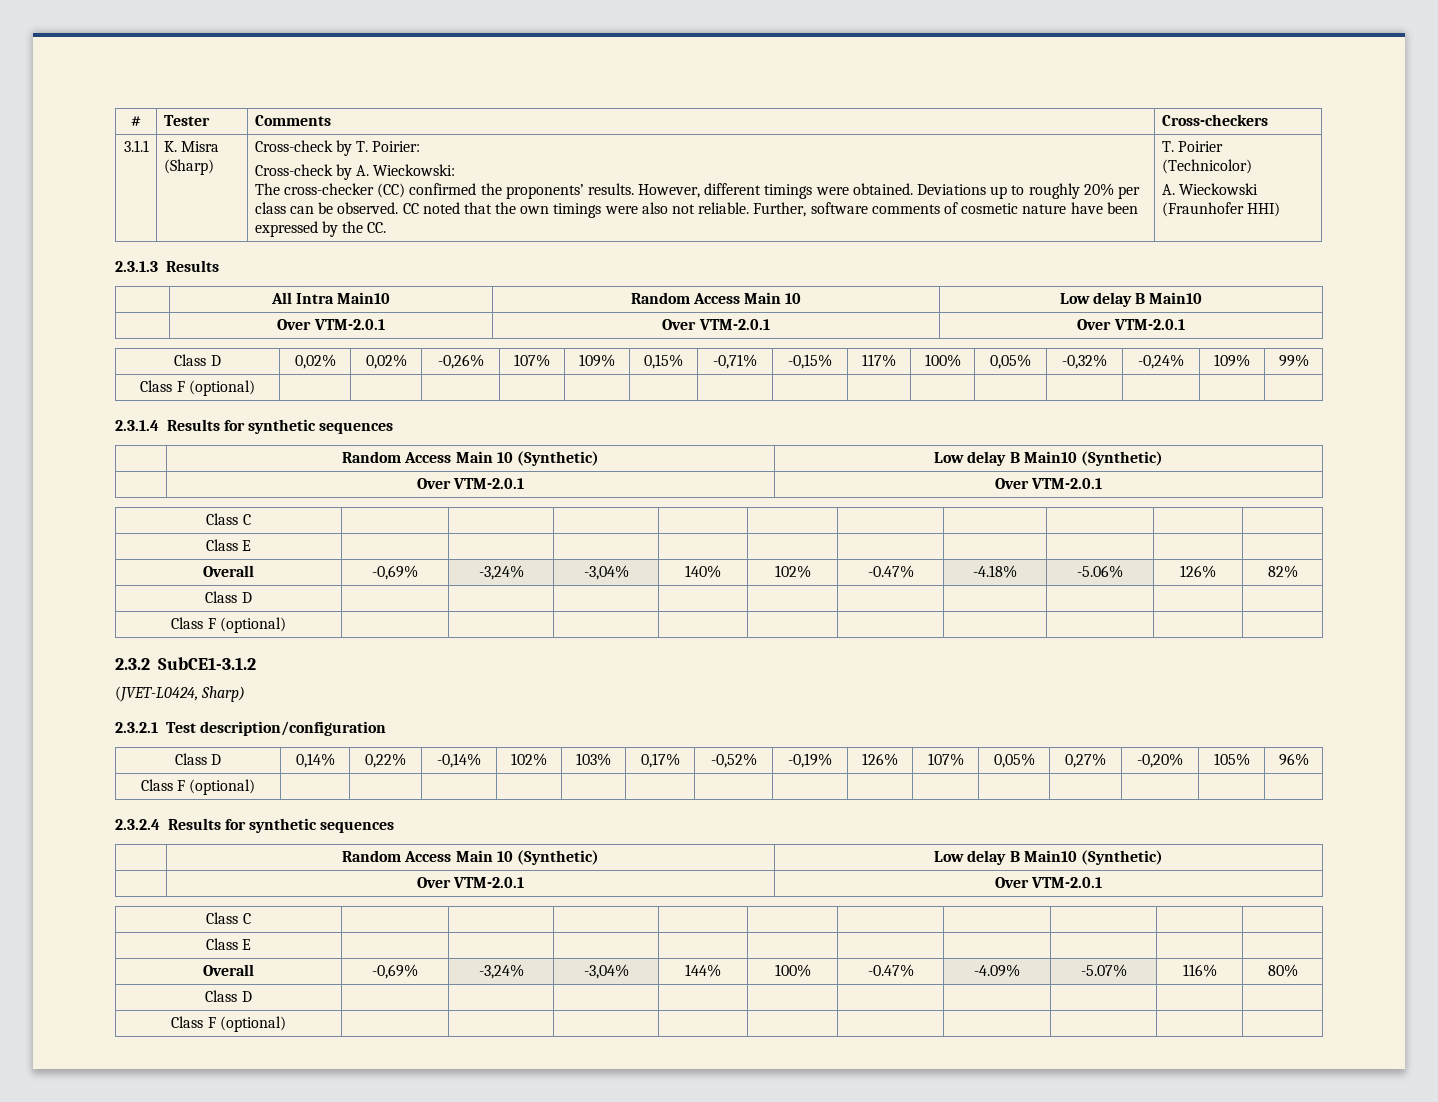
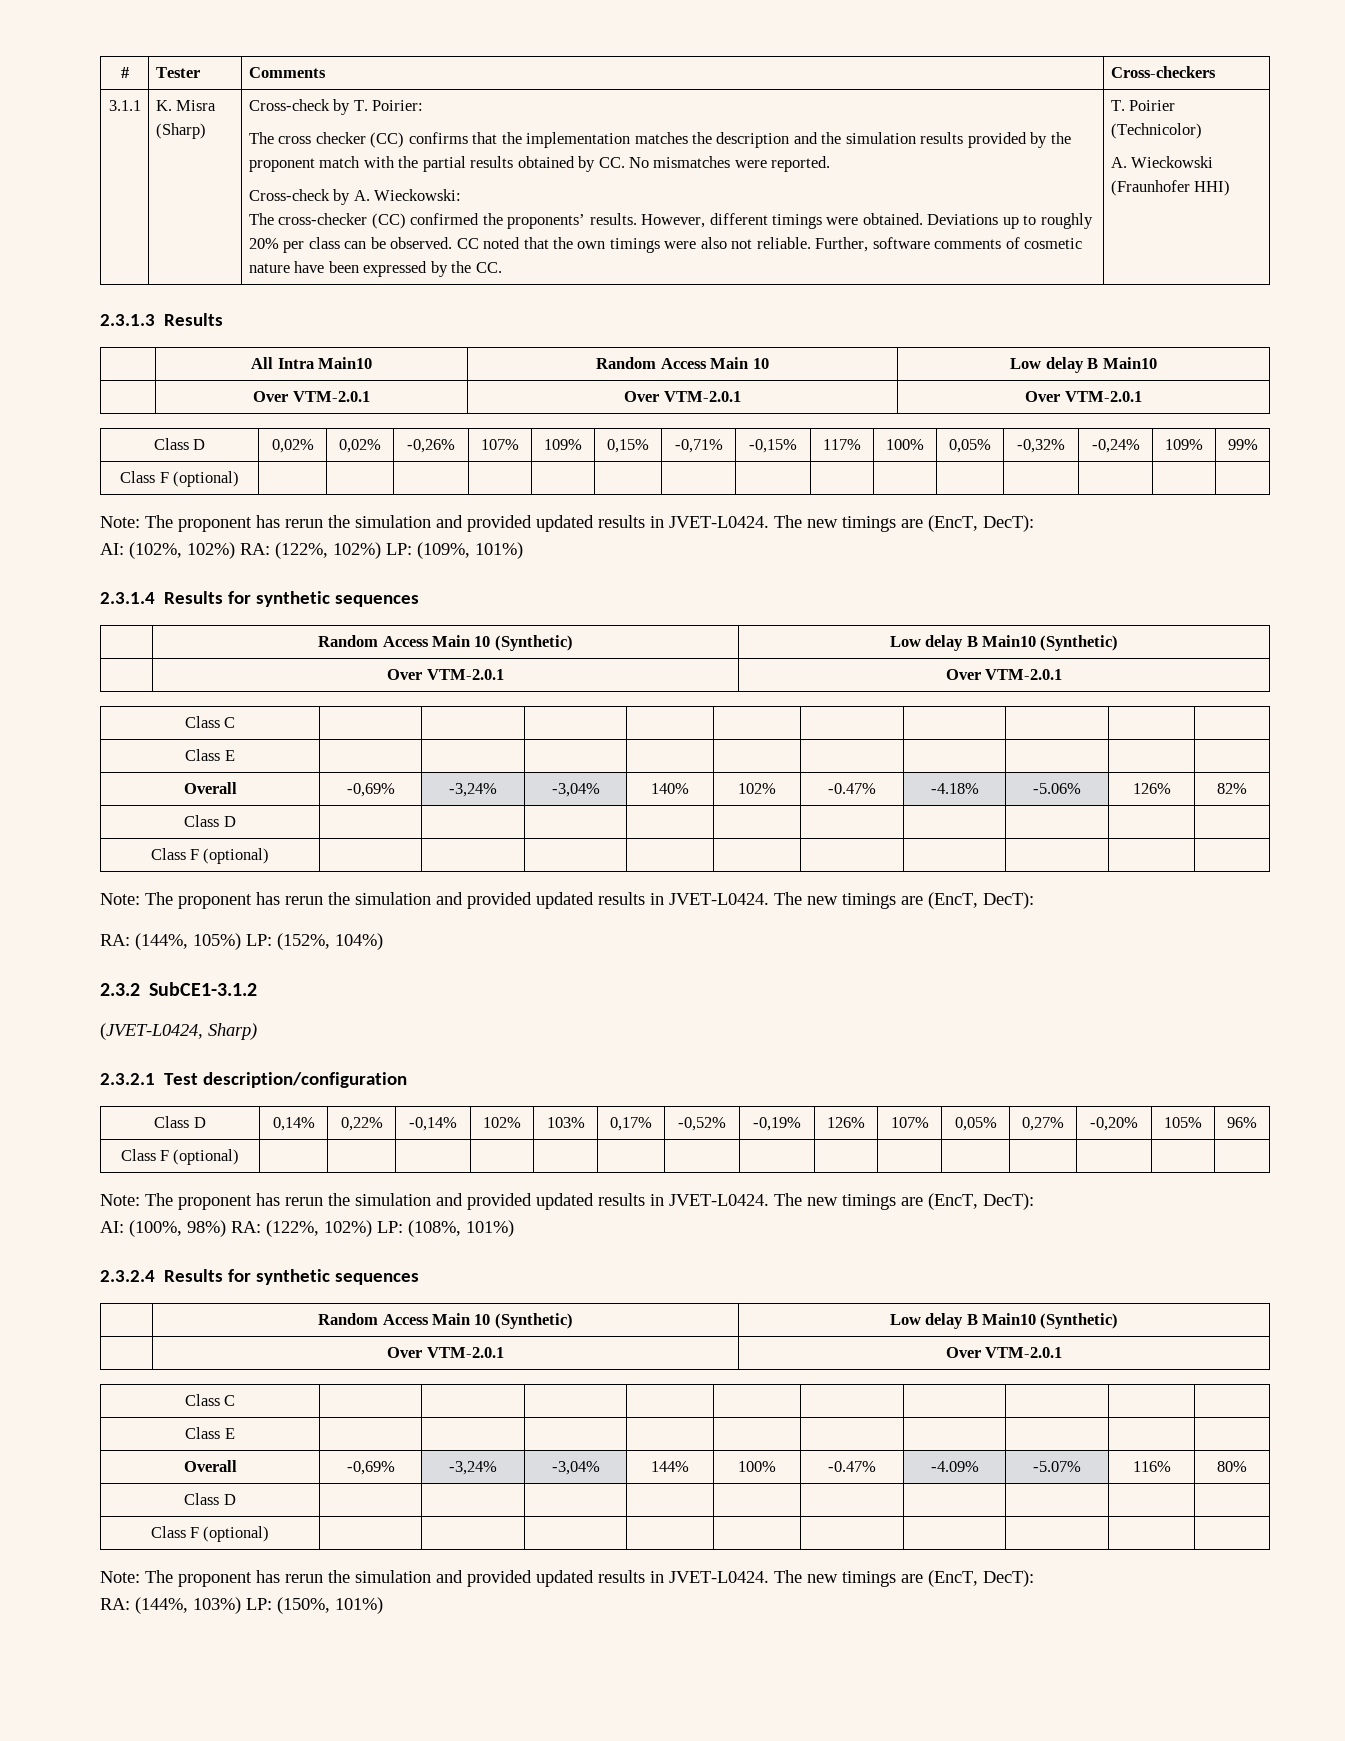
(421, 146) none -> [248,132,1071,148] [248,156,831,172] // The cross checker (CC) confirms that the implementation matches the description and the simulation results provided by the proponent match with the partial results obtained by CC. No mismatches were reported.
(255, 388) none -> [100,515,1034,532] [100,542,523,559] // Note: The proponent has rerun the simulation and provided updated results in JVET-L0424. The new timings are (EncT, DecT): // AI: (102%, 102%) RA: (122%, 102%) LP: (109%, 101%)
(286, 625) none -> [100,892,1034,909] [100,933,383,950] // Note: The proponent has rerun the simulation and provided updated results in JVET-L0424. The new timings are (EncT, DecT): // RA: (144%, 105%) LP: (152%, 104%)
(256, 787) none -> [100,1193,1034,1210] [100,1220,514,1237] // Note: The proponent has rerun the simulation and provided updated results in JVET-L0424. The new timings are (EncT, DecT): // AI: (100%, 98%) RA: (122%, 102%) LP: (108%, 101%)
(286, 1024) none -> [100,1570,1034,1587] [100,1597,383,1614] // Note: The proponent has rerun the simulation and provided updated results in JVET-L0424. The new timings are (EncT, DecT): // RA: (144%, 103%) LP: (150%, 101%)

